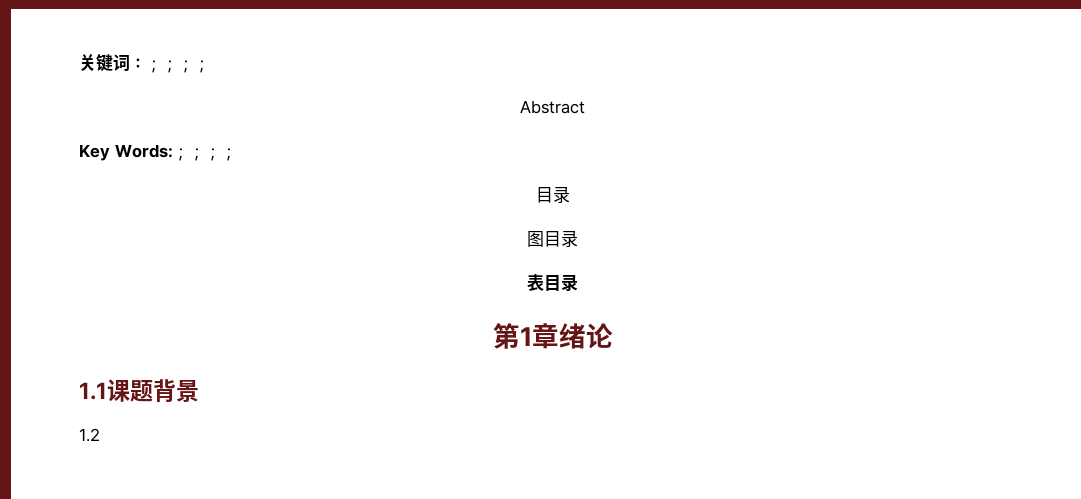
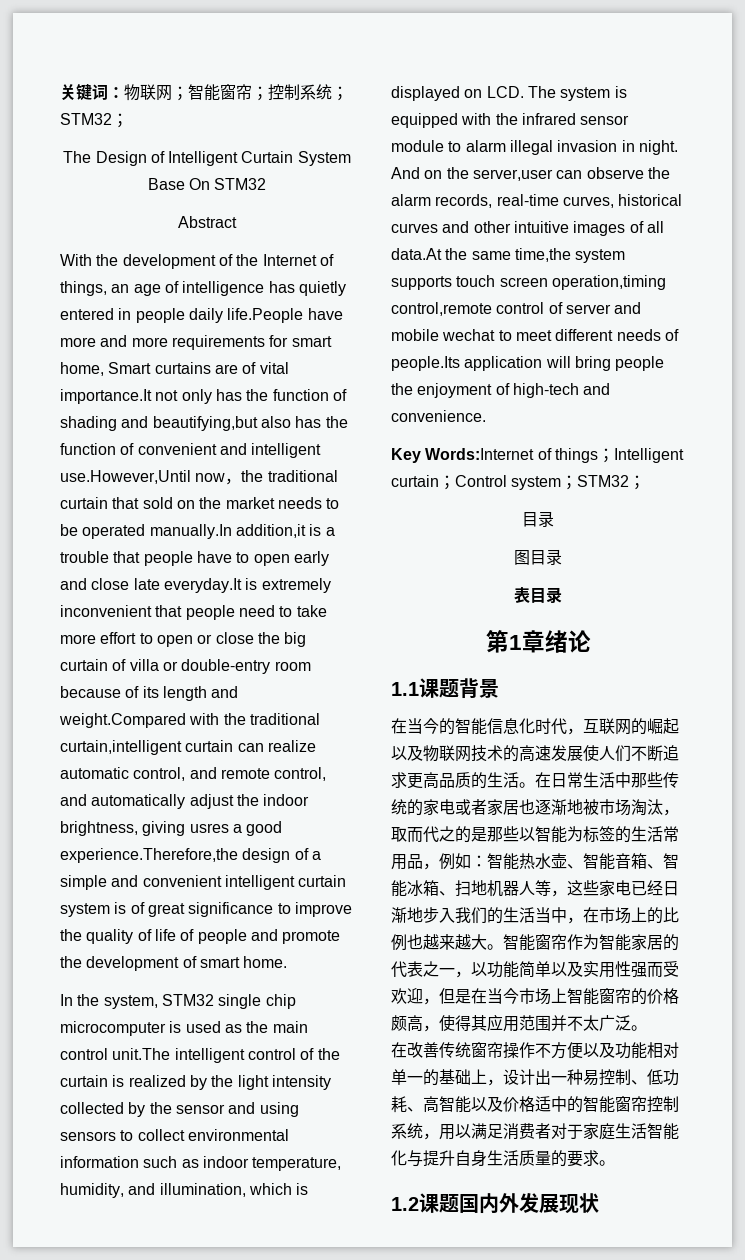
[146,60,210,73] [520,100,585,114] [79,144,221,161] ；；；； // Abstract // Key Words:；；； -> [124,84,348,101] [60,113,128,128] [63,151,351,166] [147,178,267,190] [178,216,237,228] [60,254,334,269] [60,281,346,296] [60,308,343,323] [60,335,332,350] [60,362,289,376] [60,389,347,404] [60,416,348,431] [60,443,322,458] [60,470,338,485] [60,497,340,509] [60,524,335,539] [60,551,329,566] [60,578,331,593] [60,605,327,620] [60,632,307,647] [60,659,311,674] [60,686,239,701] [59,713,320,728] [60,740,316,755] [60,767,327,781] [60,794,310,809] [60,821,283,836] [60,848,321,863] [60,875,347,890] [60,902,352,917] [60,929,341,944] [60,956,288,971] [60,994,296,1009] [60,1021,308,1036] [60,1048,340,1063] [60,1075,331,1090] [60,1102,299,1117] [60,1129,289,1141] [60,1156,342,1171] [60,1183,309,1198] [391,86,627,101] [391,113,630,128] [391,140,678,155] [391,167,670,181] [391,194,683,208] [391,221,664,236] [391,248,626,263] [391,275,666,290] [391,302,642,316] [391,329,679,341] [391,356,665,371] [391,383,611,398] [391,410,486,422] [391,448,684,463] [391,475,630,490] 物联网；智能窗帘；控制系统；STM32； // The Design of Intelligent Curtain System Base On STM32 // Abstract // With the development of the Internet of things, an age of intelligence has quietly entered in people daily life.People have more and more requirements for smart home, Smart curtains are of vital importance.It not only has the function of shading and beautifying,but also has the function of convenient and intelligent use.However,Until now，the traditional curtain that sold on the market needs to be operated manually.In addition,it is a trouble that people have to open early and close late everyday.It is extremely inconvenient that people need to take more effort to open or close the big curtain of villa or double-entry room because of its length and weight.Compared with the traditional curtain,intelligent curtain can realize automatic control, and remote control, and automatically adjust the indoor brightness, giving usres a good experience.Therefore,the design of a simple and convenient intelligent curtain system is of great significance to improve the quality of life of people and promote the development of smart home. // In the system, STM32 single chip microcomputer is used as the main control unit.The intelligent control of the curtain is realized by the light intensity collected by the sensor and using sensors to collect environmental information such as indoor temperature, humidity, and illumination, which is displayed on LCD. The system is equipped with the infrared sensor module to alarm illegal invasion in night. And on the server,user can observe the alarm records, real-time curves, historical curves and other intuitive images of all data.At the same time,the system supports touch screen operation,timing control,remote control of server and mobile wechat to meet different needs of people.Its application will bring people the enjoyment of high-tech and convenience. // Key Words:Internet of things；Intelligent curtain；Control system；STM32
[79,428,100,442] 1.2 -> [391,718,679,735] [391,745,679,762] [391,772,679,789] [391,799,679,816] [391,826,679,843] [391,853,679,870] [391,880,679,897] [391,907,679,924] [391,934,679,951] [391,961,679,978] [391,988,679,1005] [391,1014,647,1032] [391,1042,679,1059] [391,1069,679,1086] [391,1096,679,1113] [391,1123,679,1140] [391,1150,615,1167] [391,1193,599,1214] 在当今的智能信息化时代，互联网的崛起以及物联网技术的高速发展使人们不断追求更高品质的生活。在日常生活中那些传统的家电或者家居也逐渐地被市场淘汰，取而代之的是那些以智能为标签的生活常用品，例如：智能热水壶、智能音箱、智能冰箱、扫地机器人等，这些家电已经日渐地步入我们的生活当中，在市场上的比例也越来越大。智能窗帘作为智能家居的代表之一，以功能简单以及实用性强而受欢迎，但是在当今市场上智能窗帘的价格颇高，使得其应用范围并不太广泛。 // 在改善传统窗帘操作不方便以及功能相对单一的基础上，设计出一种易控制、低功耗、高智能以及价格适中的智能窗帘控制系统，用以满足消费者对于家庭生活智能化与提升自身生活质量的要求。 // 1.2课题国内外发展现状

